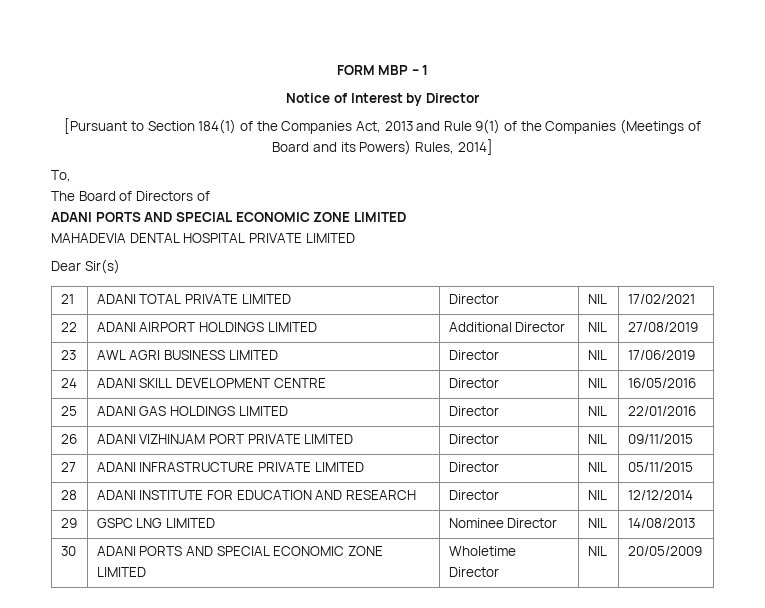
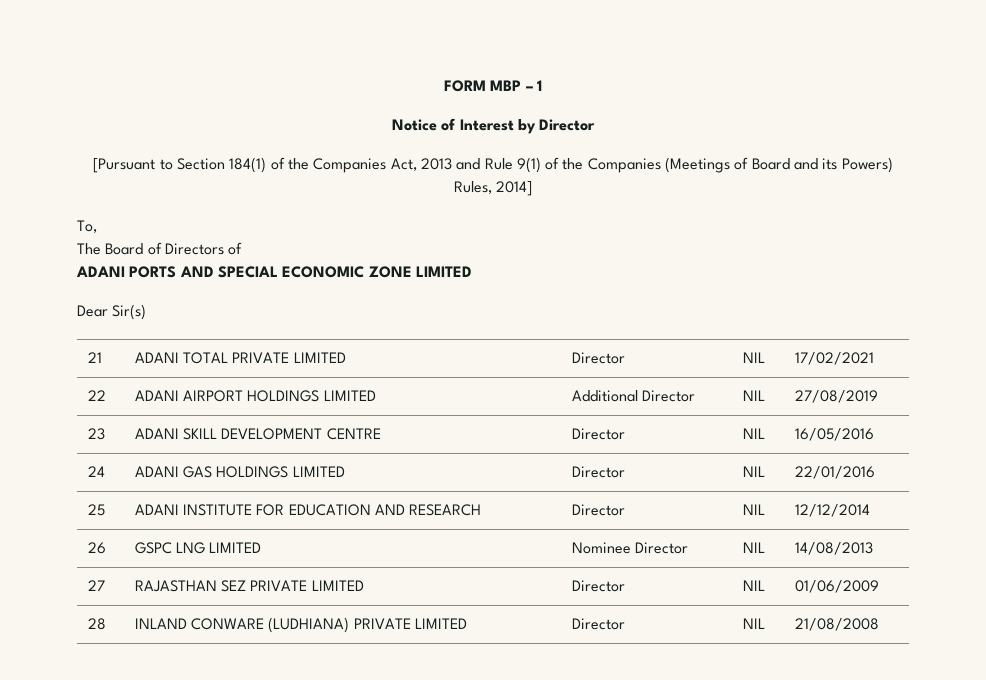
[51,233,355,243] // MAHADEVIA DENTAL HOSPITAL PRIVATE LIMITED -> (472, 271) none
[96,350,278,360] [448,350,499,360] [587,350,607,360] [627,350,695,360] [60,378,77,388] | AWL AGRI BUSINESS LIMITED | Director | NIL | 17/06/2019 // 24 -> (105, 434) none
[60,406,77,416] 25 -> [87,466,105,477] 24
[60,434,77,444] [96,434,354,444] [448,434,499,444] [587,434,607,444] [627,434,693,444] [60,462,76,472] [96,462,364,472] [448,462,499,472] [587,462,607,472] [627,462,693,472] [60,490,77,500] 26 | ADANI VIZHINJAM PORT PRIVATE LIMITED | Director | NIL | 09/11/2015 // 27 | ADANI INFRASTRUCTURE PRIVATE LIMITED | Director | NIL | 05/11/2015 // 28 -> [87,504,105,516] 25
[60,518,77,528] 29 -> [87,542,106,554] 26
[60,546,76,556] [96,546,384,556] [96,567,146,577] [448,546,516,556] [448,567,499,577] [587,546,607,556] [627,546,702,556] 30 | ADANI PORTS AND SPECIAL ECONOMIC ZONE LIMITED | Wholetime Director | NIL | 20/05/2009 -> [87,580,105,591] [134,580,364,592] [571,580,625,592] [742,580,765,591] [794,580,879,593] [87,618,106,630] [134,617,467,633] [571,618,625,630] [742,618,765,629] [794,618,879,631] 27 | RAJASTHAN SEZ PRIVATE LIMITED | Director | NIL | 01/06/2009 // 28 | INLAND CONWARE (LUDHIANA) PRIVATE LIMITED | Director | NIL | 21/08/2008

